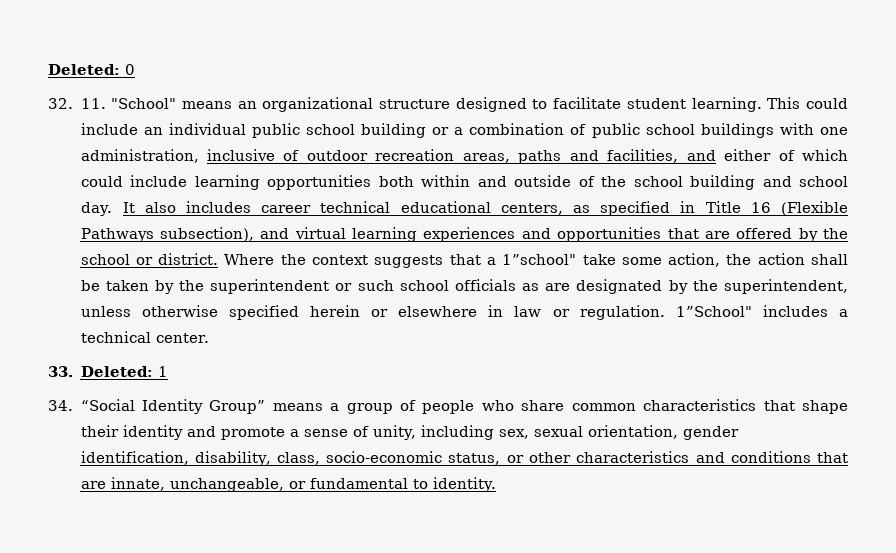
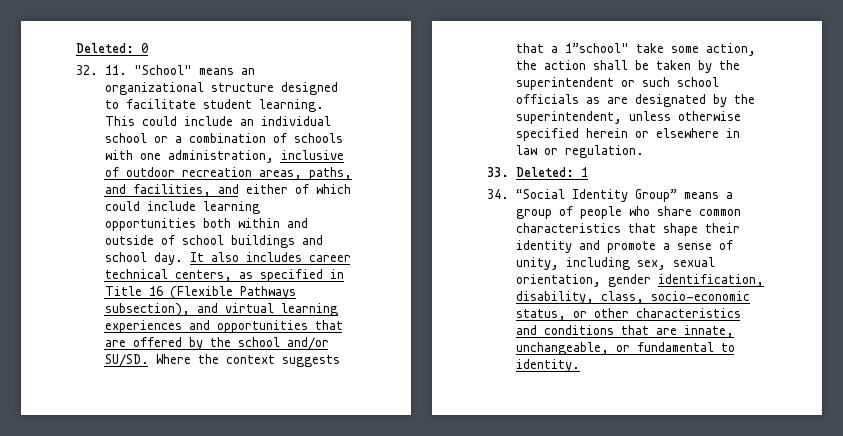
[251,123,427,138] public school building -> [104,133,147,143] school
[591,123,774,138] public school buildings -> [293,133,343,143] schools
[518,150,562,164] paths -> [308,167,352,180] paths,
[601,175,755,190] the school building -> [181,235,295,248] school buildings
[400,201,491,213] educational -> (168, 274) none
[135,253,219,265] or district. -> [286,337,329,350] [104,354,149,367] and/or SU/SD.
[675,305,848,317] [80,331,210,343] 1”School" includes a technical center. -> (644, 151) none

